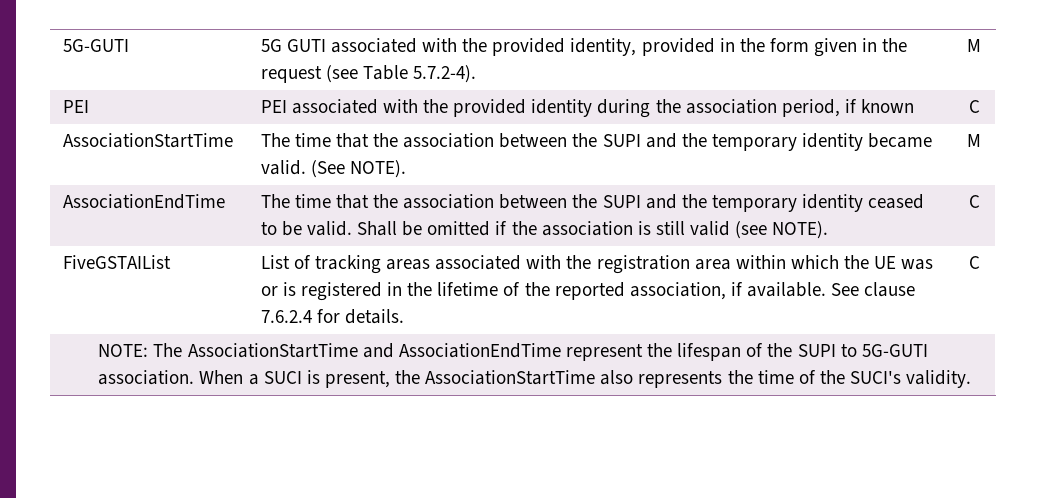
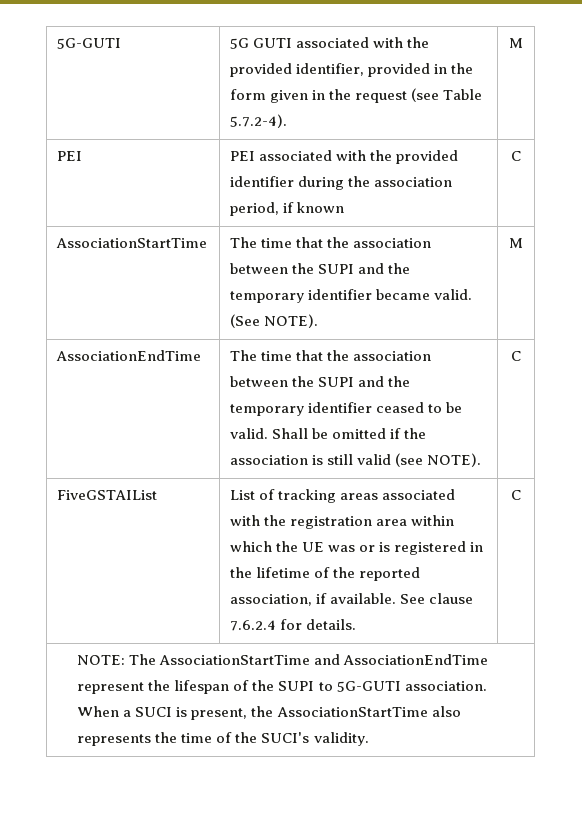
[570,38,637,56] identity, -> [295,63,364,76] identifier,
[531,99,593,117] identity -> [229,176,294,187] identifier
[802,133,864,151] identity -> [307,289,372,300] identifier
[802,194,864,212] identity -> [307,402,372,413] identifier

